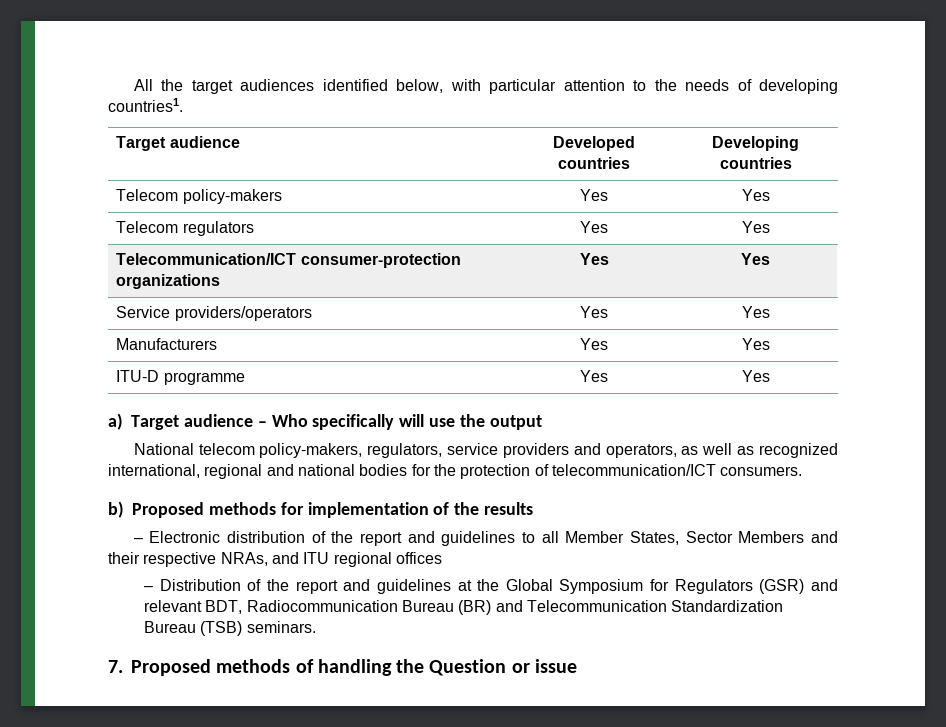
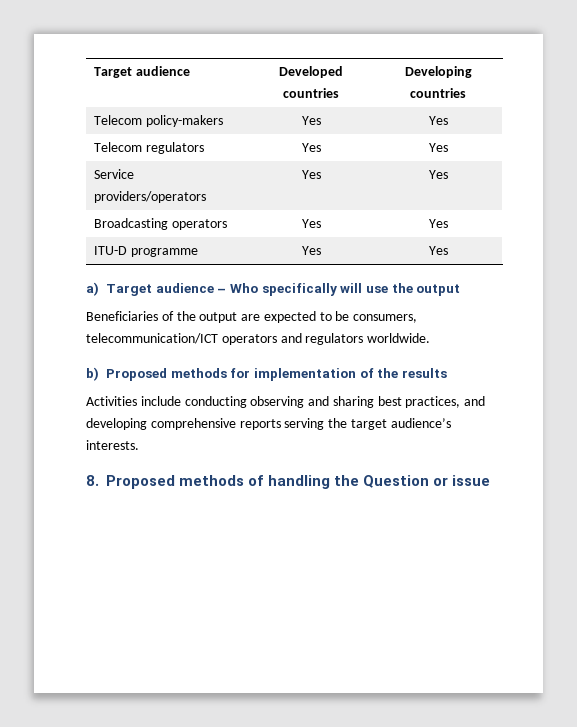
[133,79,839,94] [108,98,183,112] All the target audiences identified below, with particular attention to the needs of developing countries1. // -> (94, 72) none
[116,253,461,268] [116,274,221,289] [579,253,609,265] [741,253,770,265] // Telecommunication/ICT consumer-protection organizations | Yes | Yes -> (448, 147) none
[116,338,218,350] Manufacturers -> [94,218,228,230] Broadcasting operators
[133,443,838,458] [108,464,803,479] National telecom policy-makers, regulators, service providers and operators, as well as recognized international, regional and national bodies for the protection of telecommunication/ICT consumers. -> [86,311,418,323] [86,333,431,345] Beneficiaries of the output are expected to be consumers, telecommunication/ICT operators and regulators worldwide.
[133,531,838,546] [108,552,442,567] [144,579,838,594] [144,600,784,615] [144,621,316,636] [108,660,123,673] – Electronic distribution of the report and guidelines to all Member States, Sector Members and their respective NRAs, and ITU regional offices // – Distribution of the report and guidelines at the Global Symposium for Regulators (GSR) and relevant BDT, Radiocommunication Bureau (BR) and Telecommunication Standardization Bureau (TSB) seminars. // 7. -> [86,396,486,408] [86,418,451,430] [86,440,139,450] [86,475,99,486] Activities include conducting observing and sharing best practices, and developing comprehensive reports serving the target audience’s interests. // 8.

